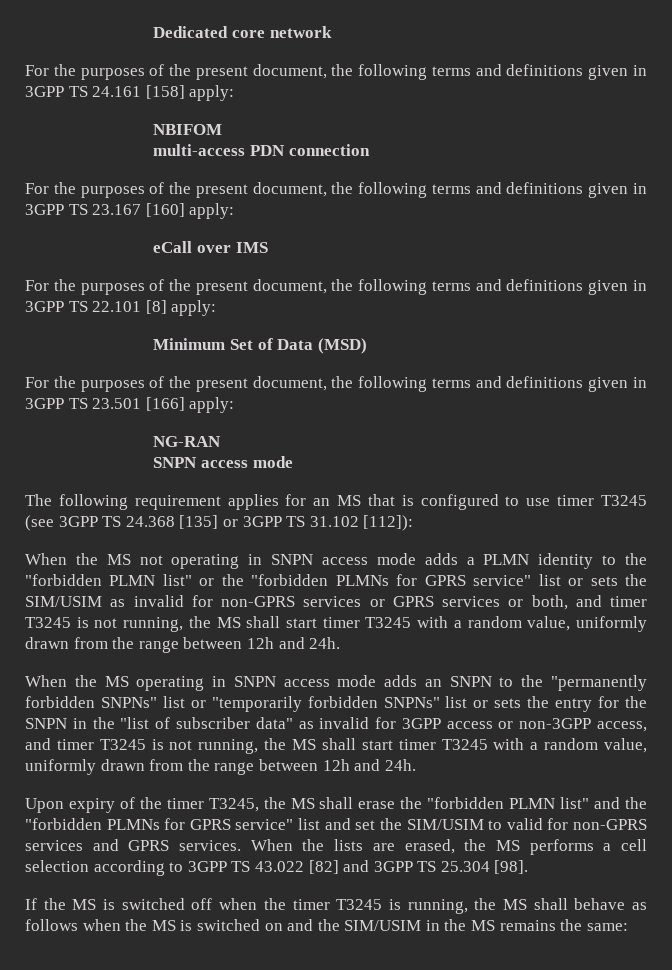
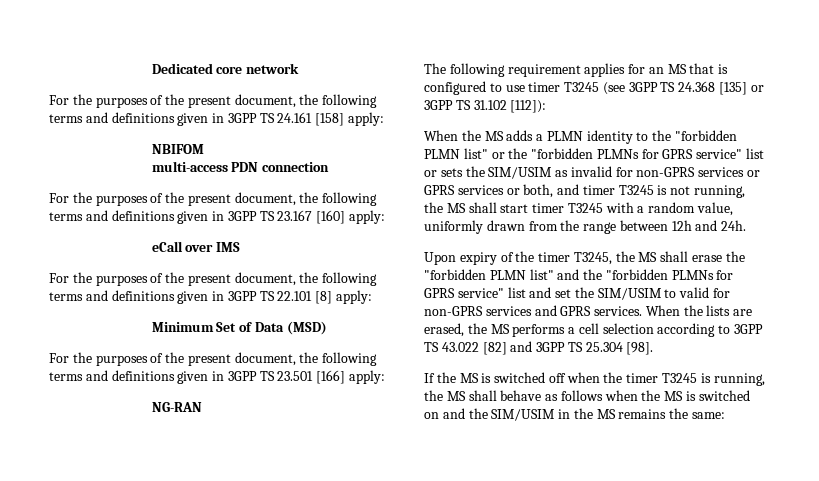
[153,456,293,468] // SNPN access mode -> (202, 407) none
[139,553,416,569] not operating in SNPN access mode -> (504, 136) none
[25,675,647,691] [25,696,647,712] [25,717,647,732] [25,738,648,754] [25,759,416,775] // When the MS operating in SNPN access mode adds an SNPN to the "permanently forbidden SNPNs" list or "temporarily forbidden SNPNs" list or sets the entry for the SNPN in the "list of subscriber data" as invalid for 3GPP access or non-3GPP access, and timer T3245 is not running, the MS shall start timer T3245 with a random value, uniformly drawn from the range between 12h and 24h. -> (747, 225) none

